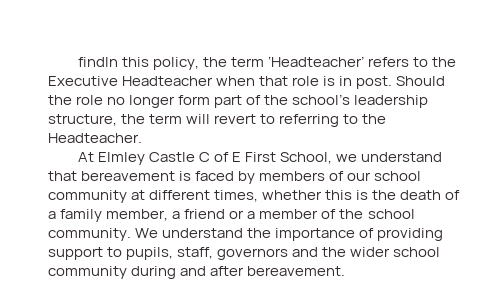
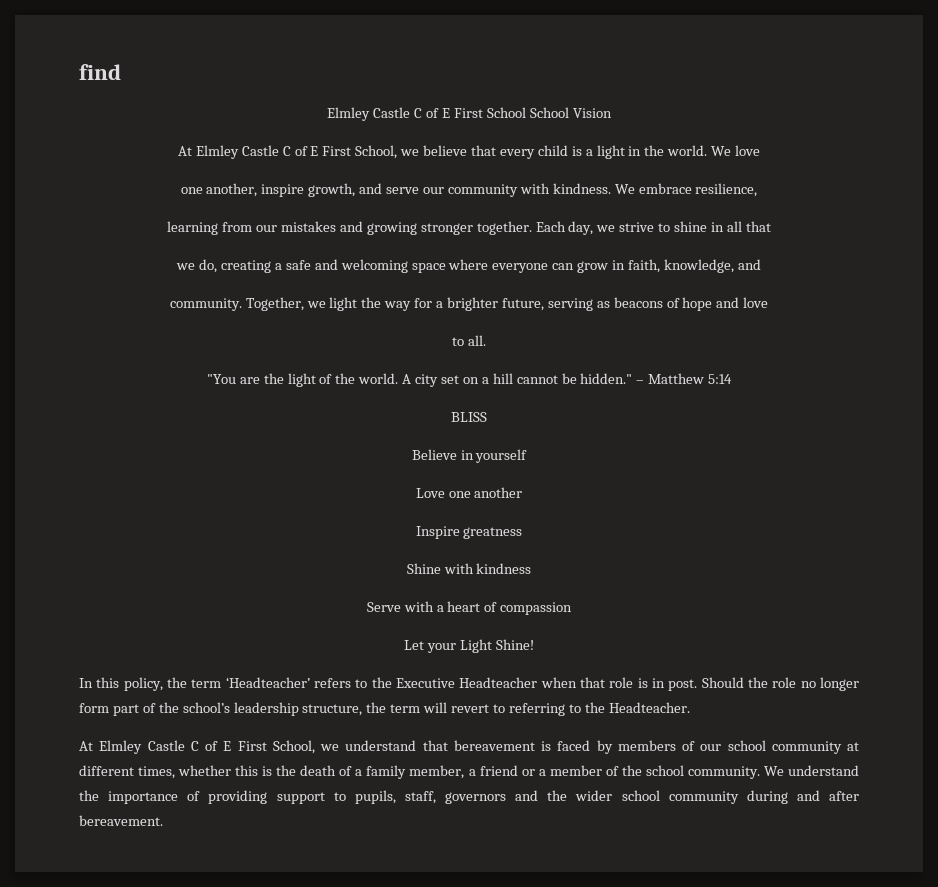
[77,57,118,67] findIn -> [79,64,121,80] [327,107,612,121] [177,145,761,159] [180,183,758,197] [167,221,771,235] [176,259,761,273] [169,297,769,311] [452,335,486,346] [206,373,733,387] [451,412,487,422] [411,449,528,463] [415,487,523,498] [415,526,523,539] [406,563,532,574] [366,601,573,615] [404,639,534,653] [79,678,93,688] find // Elmley Castle C of E First School School Vision // At Elmley Castle C of E First School, we believe that every child is a light in the world. We love // one another, inspire growth, and serve our community with kindness. We embrace resilience, // learning from our mistakes and growing stronger together. Each day, we strive to shine in all that // we do, creating a safe and welcoming space where everyone can grow in faith, knowledge, and // community. Together, we light the way for a brighter future, serving as beacons of hope and love // to all. // "You are the light of the world. A city set on a hill cannot be hidden." – Matthew 5:14 // BLISS // Believe in yourself // Love one another // Inspire greatness // Shine with kindness // Serve with a heart of compassion // Let your Light Shine! // In

